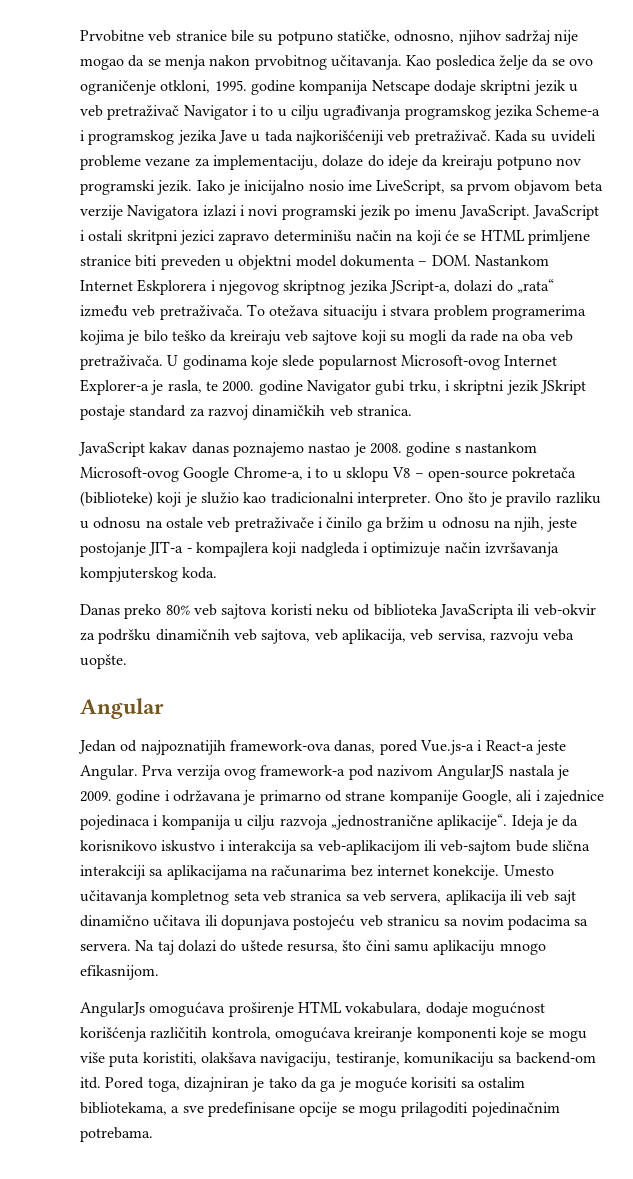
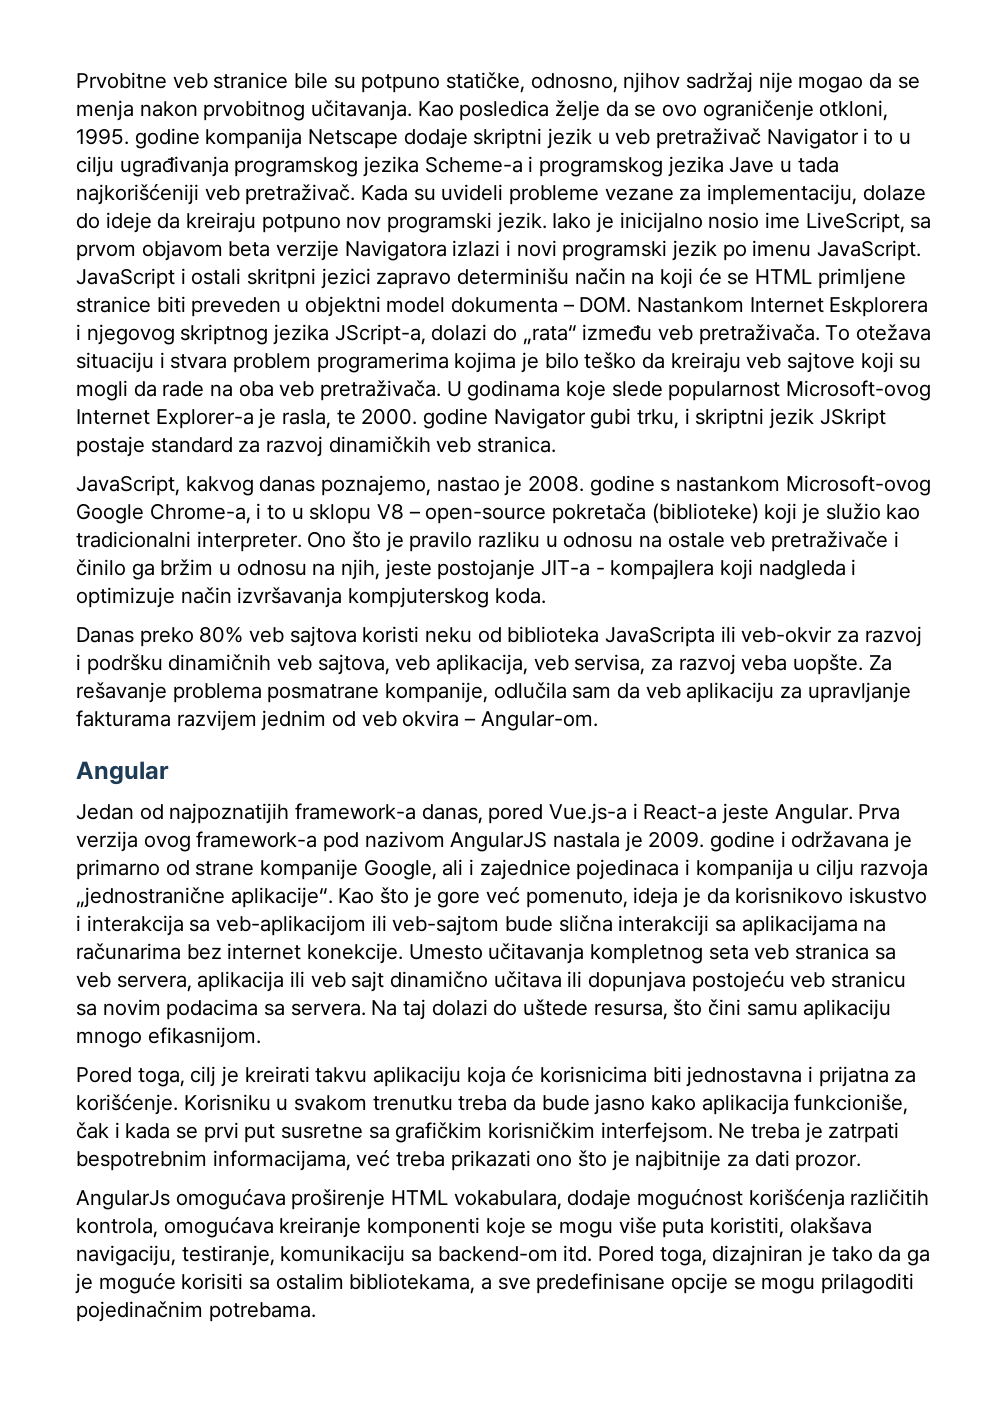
[78,442,304,457] JavaScript kakav danas poznajemo -> [76,475,432,496] JavaScript, kakvog danas poznajemo,
(95, 636) none -> [864,626,922,647] [76,654,81,670] razvoj i
[489,629,539,644] razvoju -> [651,654,736,675] za razvoj
(127, 661) none -> [868,655,892,671] [76,682,911,703] [76,710,598,731] Za rešavanje problema posmatrane kompanije, odlučila sam da veb aplikaciju za upravljanje fakturama razvijem jednim od veb okvira – Angular-om.
[229,740,331,751] framework-ova -> [295,803,417,820] framework-a
[511,815,544,830] Ideja -> [338,886,679,908] Kao što je gore već pomenuto, ideja
(159, 972) none -> [76,1065,917,1087] [76,1093,909,1115] [76,1122,900,1143] [76,1149,862,1171] // Pored toga, cilj je kreirati takvu aplikaciju koja će korisnicima biti jednostavna i prijatna za korišćenje. Korisniku u svakom trenutku treba da bude jasno kako aplikacija funkcioniše, čak i kada se prvi put susretne sa grafičkim korisničkim interfejsom. Ne treba je zatrpati bespotrebnim informacijama, već treba prikazati ono što je najbitnije za dati prozor.

